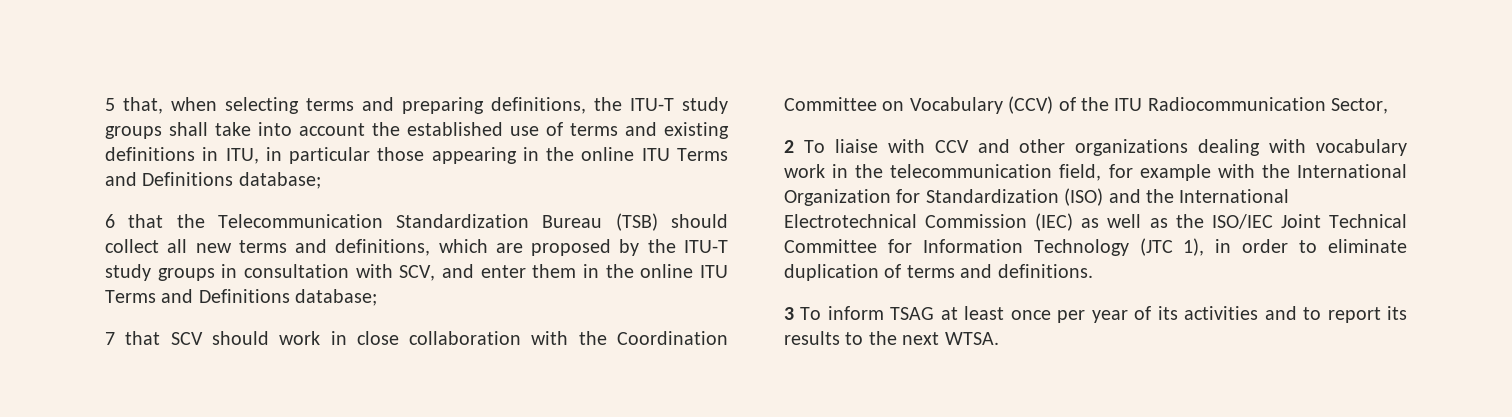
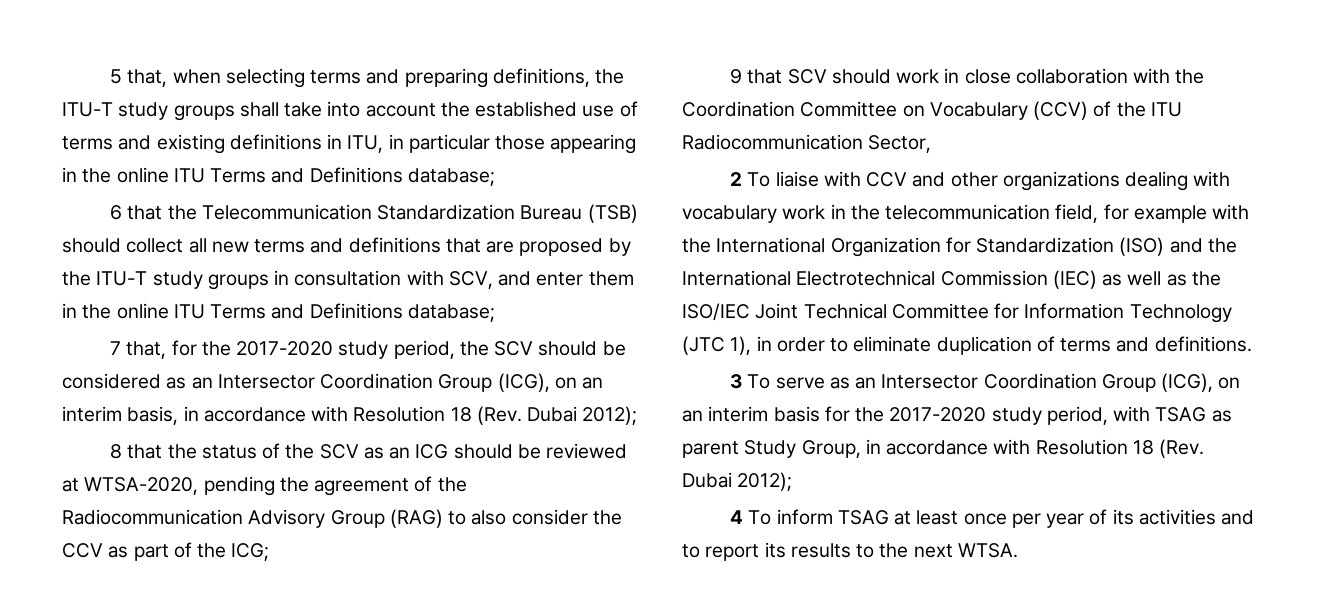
[335,239,488,256] definitions, which -> [348,237,481,253] definitions that
(115, 338) none -> [126,340,626,359] [62,373,604,392] [62,406,638,425] [110,443,628,459] [62,476,467,496] [62,509,622,528] [62,542,270,561] [730,69,743,84] that, for the 2017-2020 study period, the SCV should be considered as an Intersector Coordination Group (ICG), on an interim basis, in accordance with Resolution 18 (Rev. Dubai 2012); // 8 that the status of the SCV as an ICG should be reviewed at WTSA-2020, pending the agreement of the Radiocommunication Advisory Group (RAG) to also consider the CCV as part of the ICG; // 9
(822, 313) none -> [775,373,1241,392] [682,406,1232,425] [682,439,1205,458] [682,472,793,491] [730,510,772,525] serve as an Intersector Coordination Group (ICG), on an interim basis for the 2017-2020 study period, with TSAG as parent Study Group, in accordance with Resolution 18 (Rev. Dubai 2012); // 4 To

